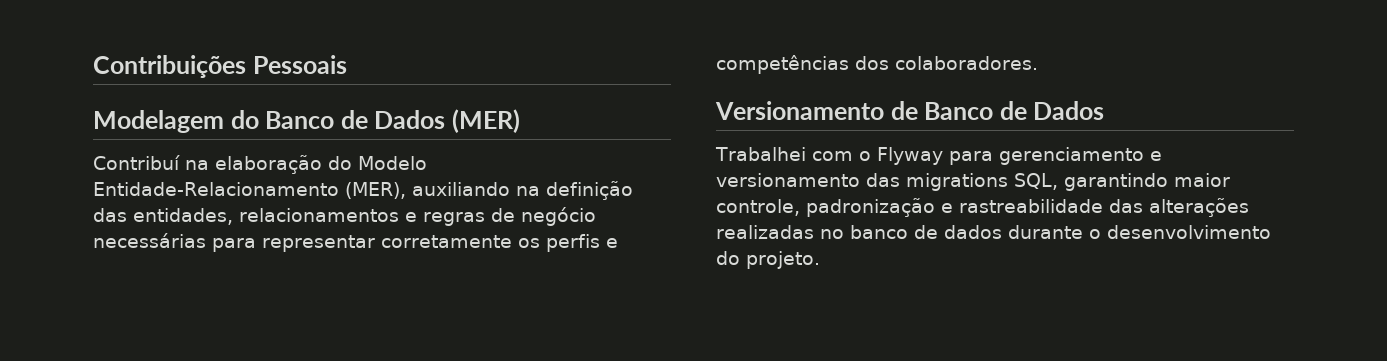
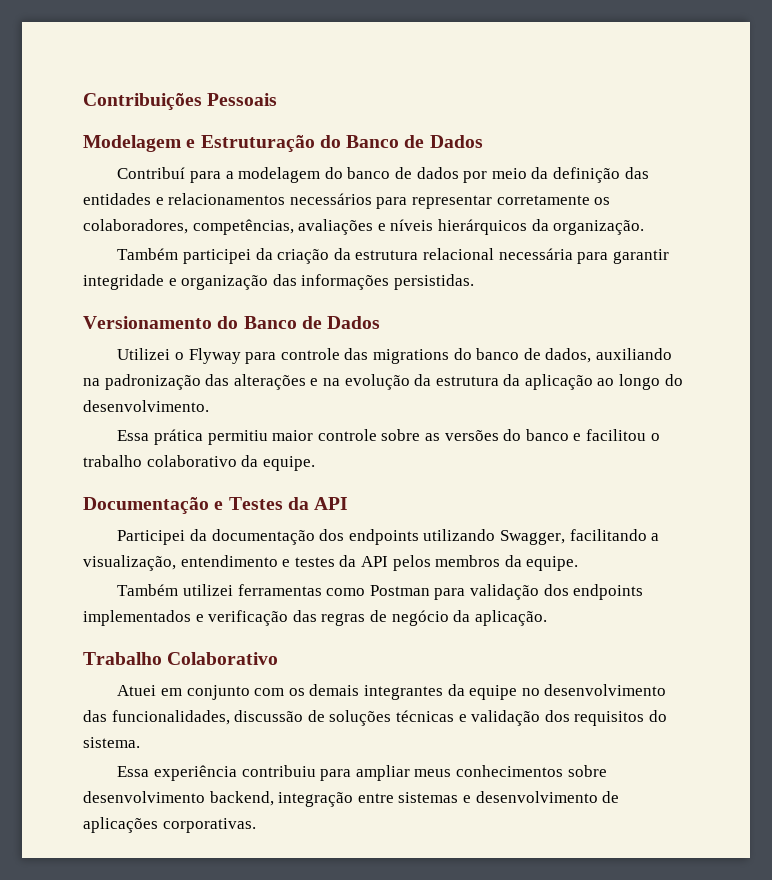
[230,109,521,133] do Banco de Dados (MER) -> [186,135,483,152] e Estruturação do Banco de Dados
[185,155,427,174] [93,181,633,200] [93,207,596,226] [93,233,618,252] [716,55,1038,74] na elaboração do Modelo Entidade-Relacionamento (MER), auxiliando na definição das entidades, relacionamentos e regras de negócio necessárias para representar corretamente os perfis e competências dos colaboradores. -> [190,167,649,183] [83,193,611,209] [83,219,645,235] [117,248,669,264] [83,274,474,290] para a modelagem do banco de dados por meio da definição das entidades e relacionamentos necessários para representar corretamente os colaboradores, competências, avaliações e níveis hierárquicos da organização. // Também participei da criação da estrutura relacional necessária para garantir integridade e organização das informações persistidas.
[890,101,1105,120] [715,147,853,161] de Banco de Dados // Trabalhei com -> [217,316,381,329] [117,348,171,360] do Banco de Dados // Utilizei
[998,147,1162,165] [716,173,1230,191] [716,198,1249,217] [716,225,1271,239] [716,251,820,269] gerenciamento e versionamento das migrations SQL, garantindo maior controle, padronização e rastreabilidade das alterações realizadas no banco de dados durante o desenvolvimento do projeto. -> [280,348,672,364] [83,374,683,390] [83,400,209,412] [117,429,660,445] [83,455,315,471] [83,497,349,514] [117,529,660,545] [83,555,579,571] [117,584,644,600] [83,610,547,626] [83,652,279,665] [117,684,667,700] [83,710,667,726] [83,737,140,748] [117,765,607,781] [83,791,620,807] [83,817,256,833] controle das migrations do banco de dados, auxiliando na padronização das alterações e na evolução da estrutura da aplicação ao longo do desenvolvimento. // Essa prática permitiu maior controle sobre as versões do banco e facilitou o trabalho colaborativo da equipe. // Documentação e Testes da API // Participei da documentação dos endpoints utilizando Swagger, facilitando a visualização, entendimento e testes da API pelos membros da equipe. // Também utilizei ferramentas como Postman para validação dos endpoints implementados e verificação das regras de negócio da aplicação. // Trabalho Colaborativo // Atuei em conjunto com os demais integrantes da equipe no desenvolvimento das funcionalidades, discussão de soluções técnicas e validação dos requisitos do sistema. // Essa experiência contribuiu para ampliar meus conhecimentos sobre desenvolvimento backend, integração entre sistemas e desenvolvimento de aplicações corporativas.

